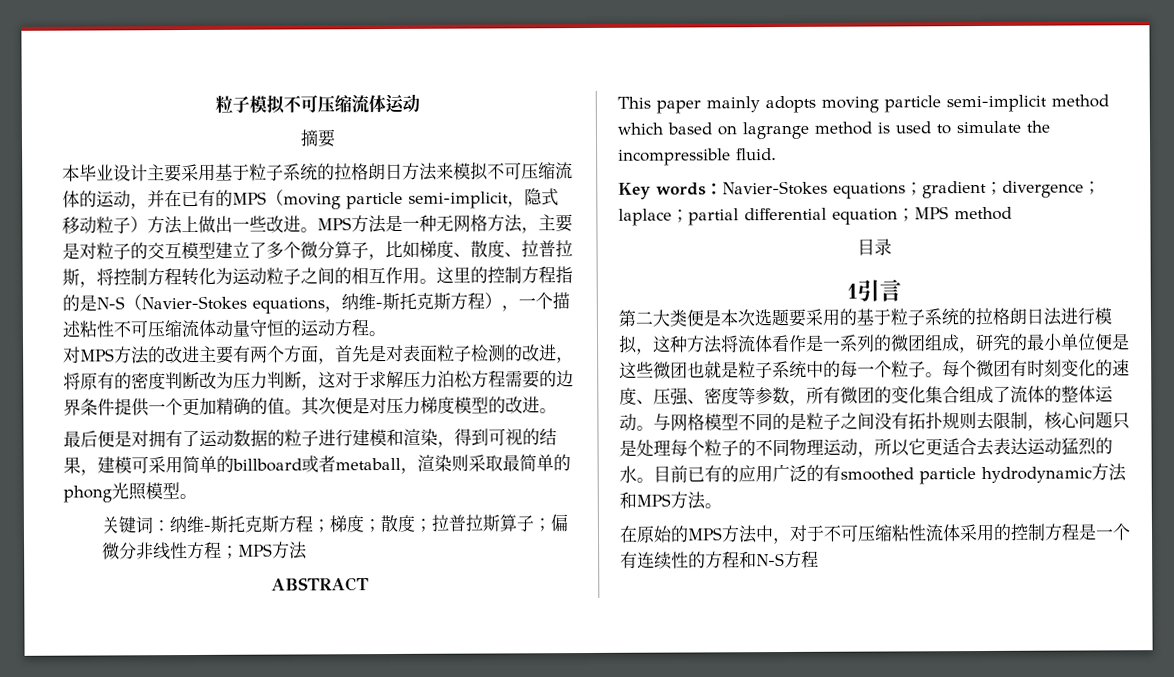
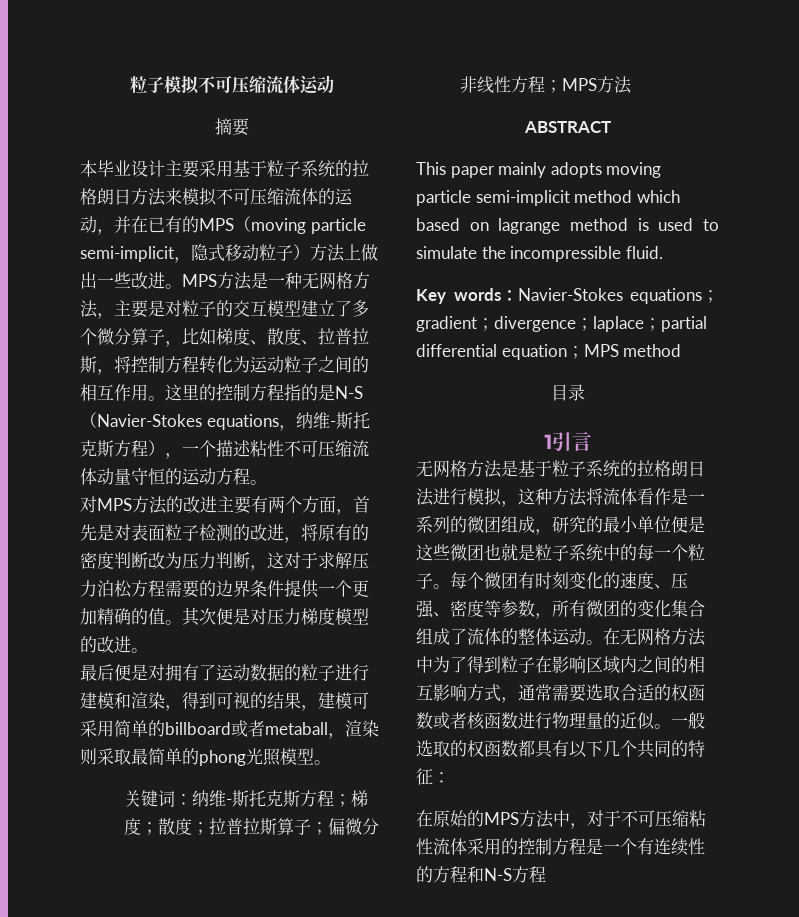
[618,308,857,327] 第二大类便是本次选题要采用的 -> [416,460,518,478] 无网格方法是
[653,411,1130,432] [619,437,1113,458] [619,463,1127,485] [619,491,722,510] 与网格模型不同的是粒子之间没有拓扑规则去限制，核心问题只是处理每个粒子的不同物理运动，所以它更适合去表达运动猛烈的水。目前已有的应用广泛的有smoothed particle hydrodynamic方法和MPS方法。 -> [603,628,706,646] [416,656,705,674] [416,684,705,703] [416,712,705,730] [416,740,705,758] [416,768,450,785] 在无网格方法中为了得到粒子在影响区域内之间的相互影响方式，通常需要选取合适的权函数或者核函数进行物理量的近似。一般选取的权函数都具有以下几个共同的特征：

